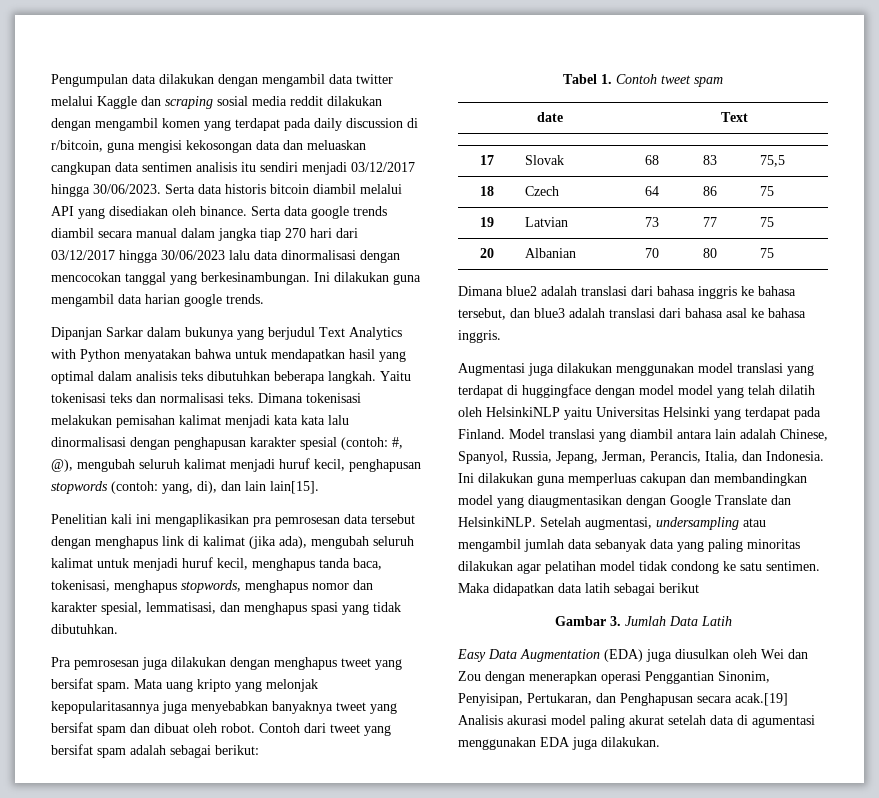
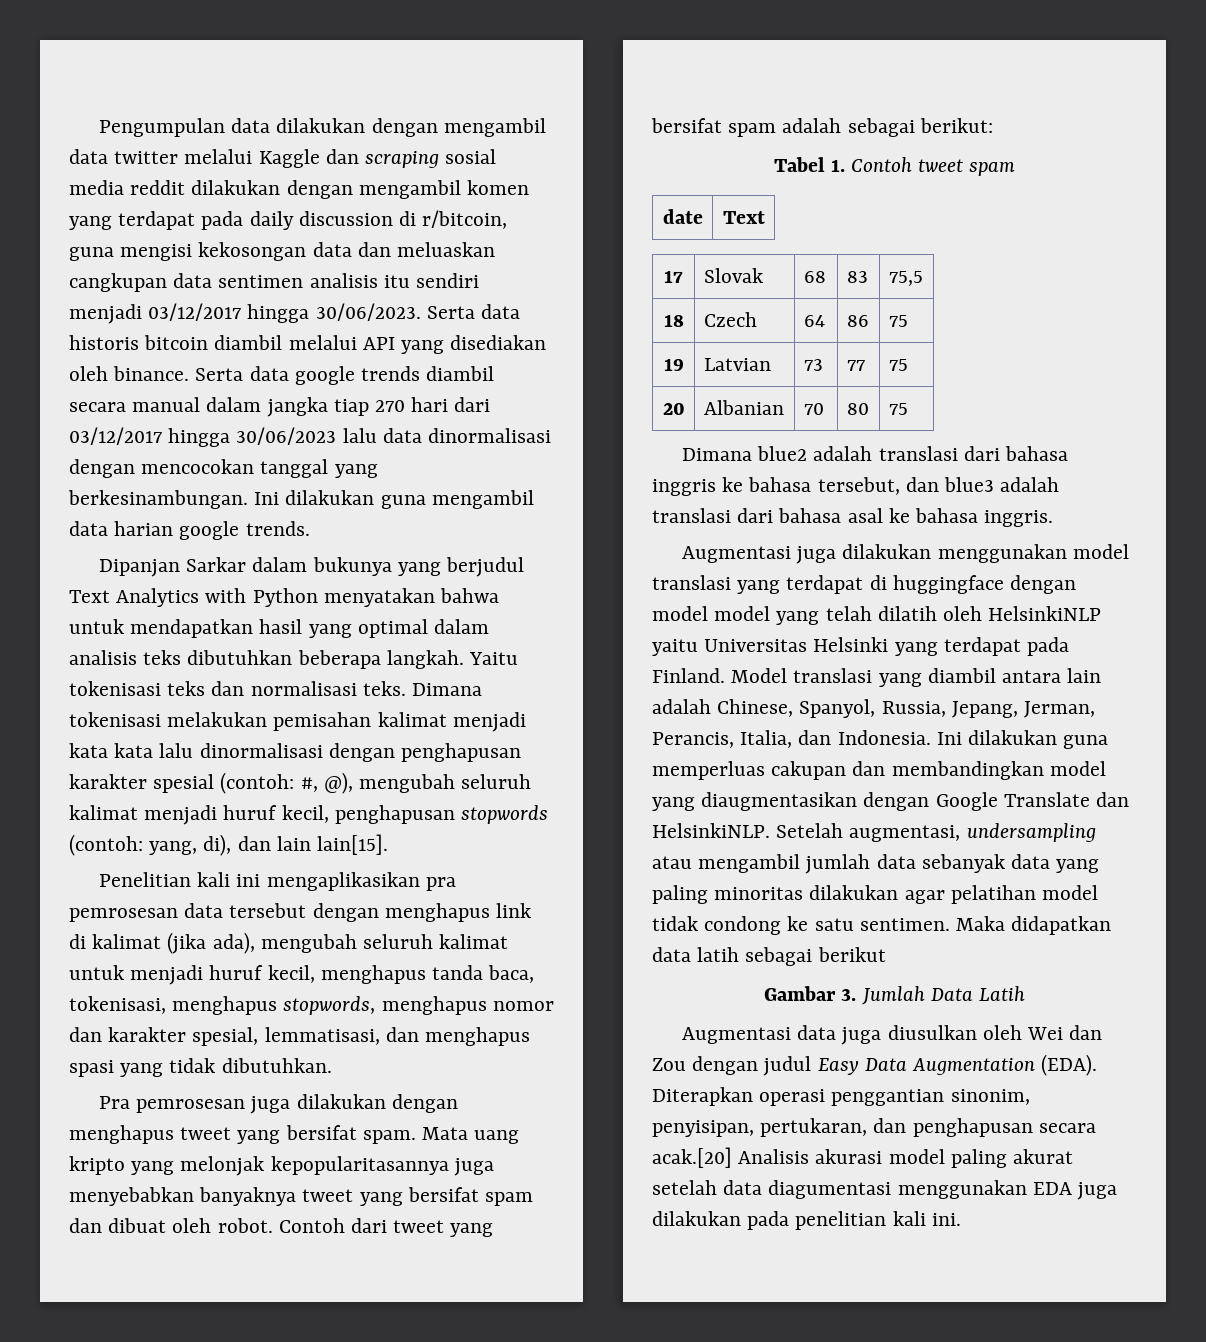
[457,649,643,662] Easy Data Augmentation (EDA) -> [681,1025,837,1044] Augmentasi data
[529,671,770,684] [458,693,788,706] menerapkan operasi Penggantian Sinonim, Penyisipan, Pertukaran, dan Penghapusan secara acak.[19] -> [763,1054,1098,1076] [652,1087,1030,1106] [652,1118,1096,1137] [652,1147,732,1168] judul Easy Data Augmentation (EDA). Diterapkan operasi penggantian sinonim, penyisipan, pertukaran, dan penghapusan secara acak.[20]
[737,715,815,728] di agumentasi -> [768,1180,892,1199] diagumentasi
[601,737,660,747] dilakukan. -> [652,1211,961,1230] dilakukan pada penelitian kali ini.

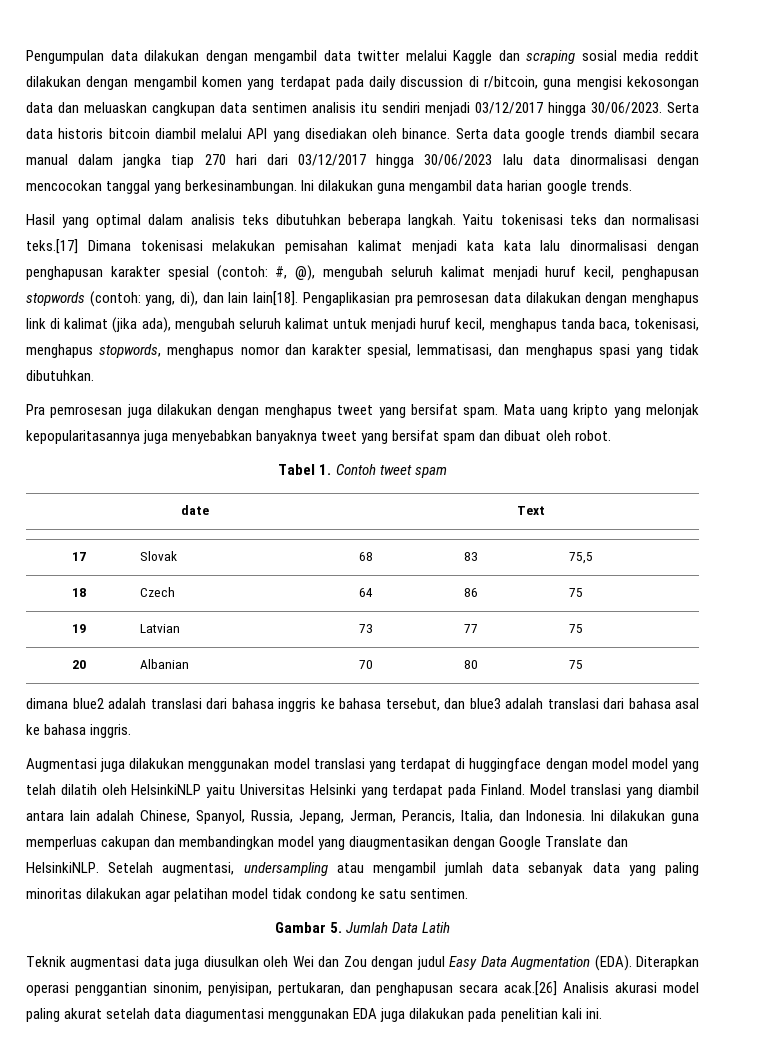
[98,557,524,577] [69,588,500,607] [69,619,303,638] Dipanjan Sarkar dalam bukunya yang berjudul Text Analytics with Python menyatakan bahwa untuk mendapatkan hasil -> [26,214,55,225] Hasil
[362,681,406,696] teks. -> [26,239,78,254] teks.[17]
[317,834,389,855] [98,872,420,891] lain[15]. // Penelitian kali ini mengaplikasikan -> [253,291,390,306] lain[18]. Pengaplikasian
[229,903,307,918] tersebut -> [525,292,581,303] dilakukan
[278,1218,494,1237] [651,118,993,137] Contoh dari tweet yang bersifat spam adalah sebagai berikut: -> (611, 435) none
[681,448,752,461] Dimana -> [26,698,68,709] dimana
[956,916,1112,935] [652,947,886,966] Maka didapatkan data latih sebagai berikut -> (469, 893) none
[841,989,857,1001] 3. -> [329,922,342,933] 5.
[681,1027,791,1044] Augmentasi -> [26,956,140,970] Teknik augmentasi
[652,1147,732,1168] acak.[20] -> [504,981,558,996] acak.[26]

